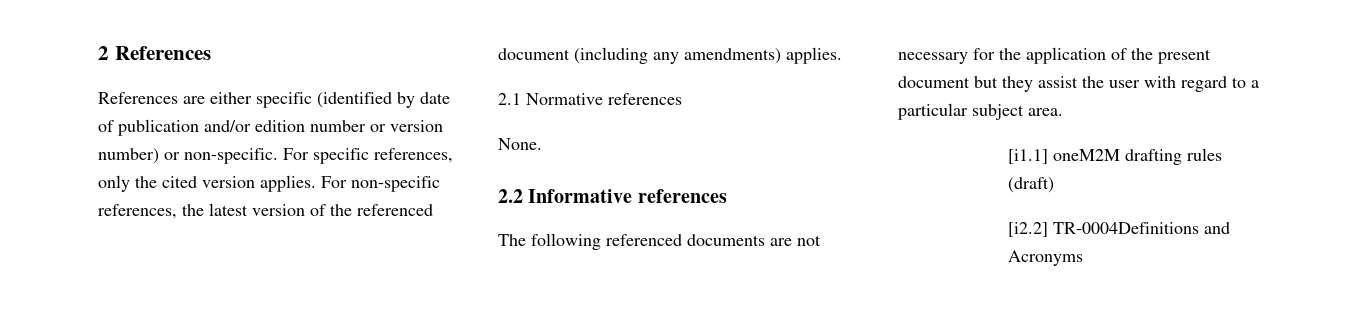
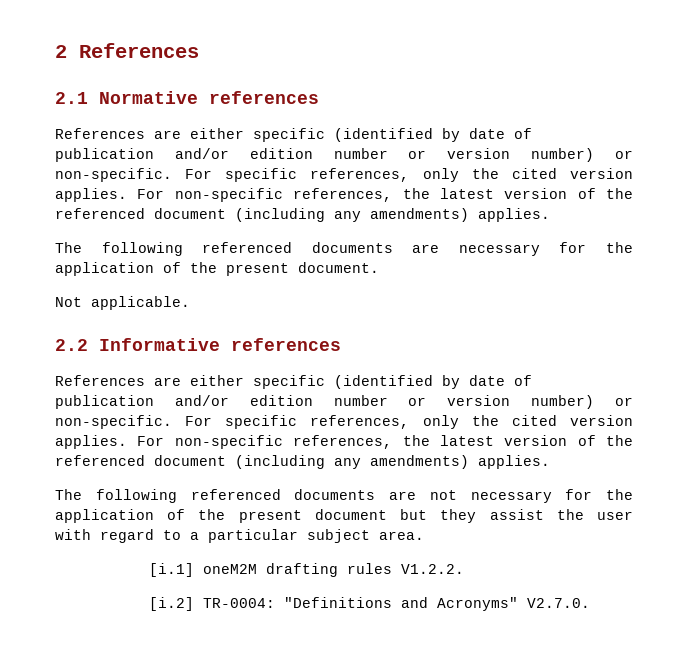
(211, 53) none -> [55,91,319,104] // 2.1 Normative references
[498,93,682,105] [498,138,542,150] [498,189,727,203] 2.1 Normative references // None. // 2.2 Informative references -> [55,242,633,256] [55,262,379,276] [55,296,190,310] [55,338,341,351] [55,375,532,389] [55,395,633,409] [55,415,634,429] [55,435,633,449] [55,455,550,469] The following referenced documents are necessary for the application of the present document. // Not applicable. // 2.2 Informative references // References are either specific (identified by date of publication and/or edition number or version number) or non-specific. For specific references, only the cited version applies. For non-specific references, the latest version of the referenced document (including any amendments) applies.
[1008,149,1049,164] [i1.1] -> [148,563,194,577] [i.1]
[1008,177,1055,193] [1008,222,1231,237] [1008,250,1084,266] (draft) // [i2.2] TR-0004Definitions and Acronyms -> [400,564,464,574] [148,597,590,611] V1.2.2. // [i.2] TR-0004: "Definitions and Acronyms" V2.7.0.

